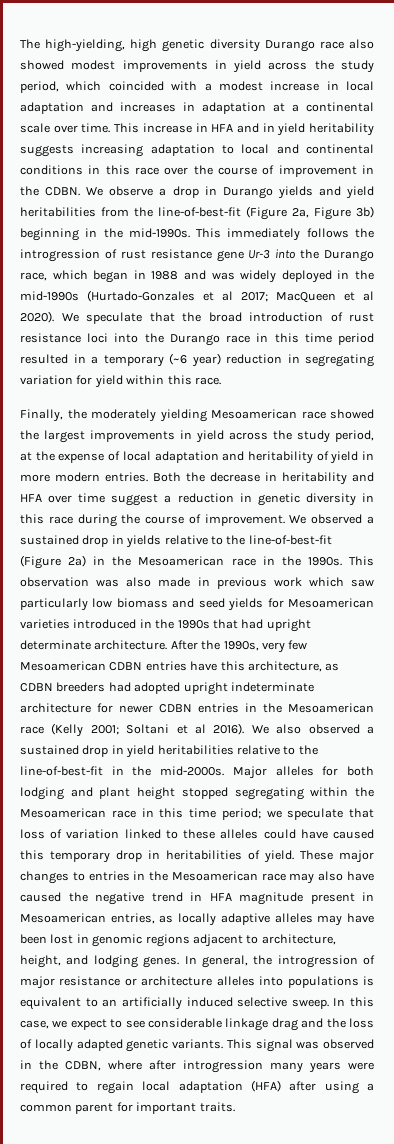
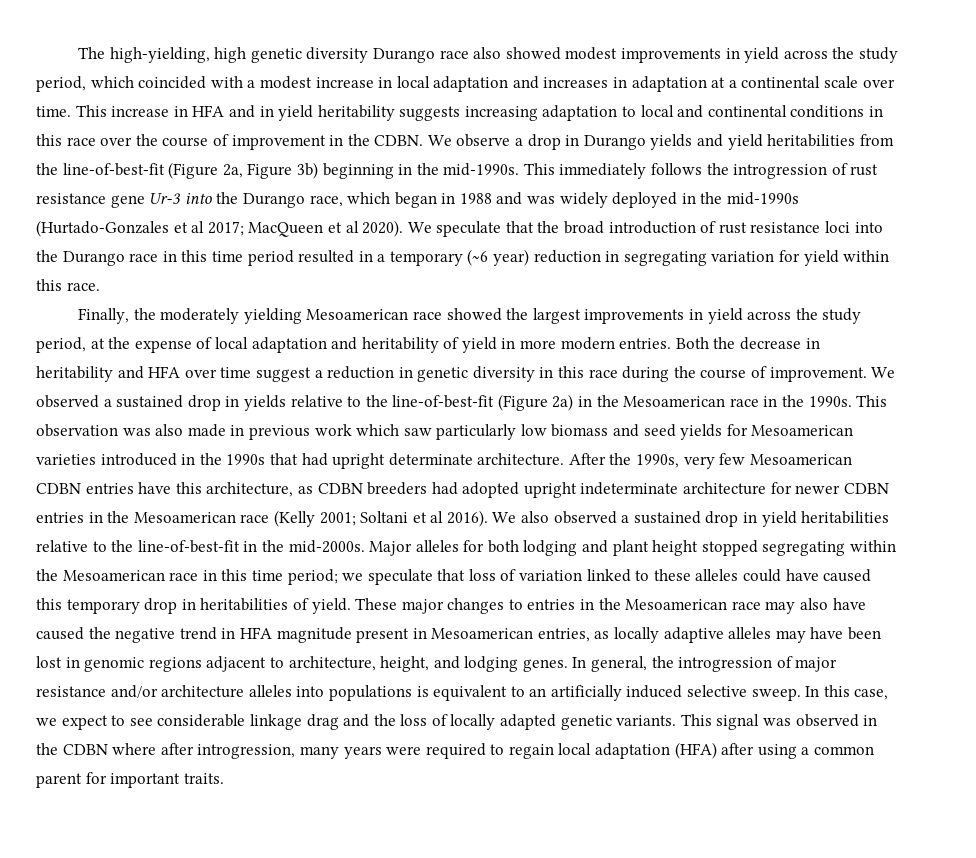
[124,978,137,986] or -> [110,685,158,698] and/or
[65,1061,101,1071] CDBN, -> [62,744,108,755] CDBN
[183,1060,263,1073] introgression -> [197,744,296,759] introgression,

